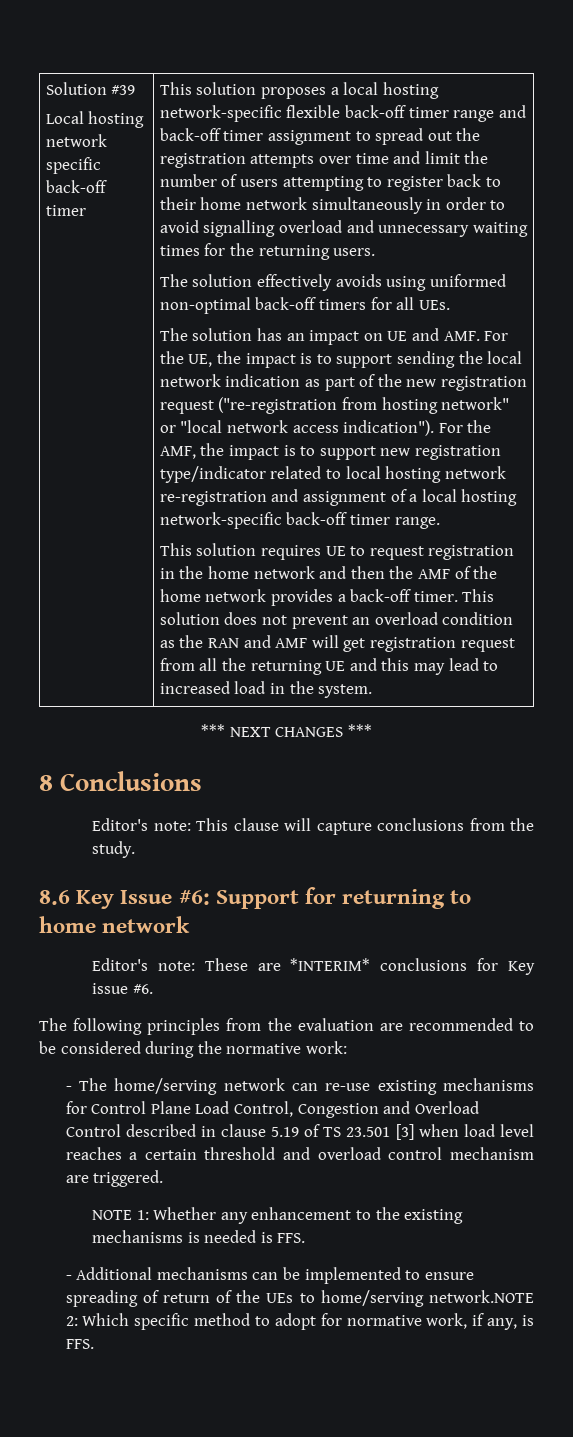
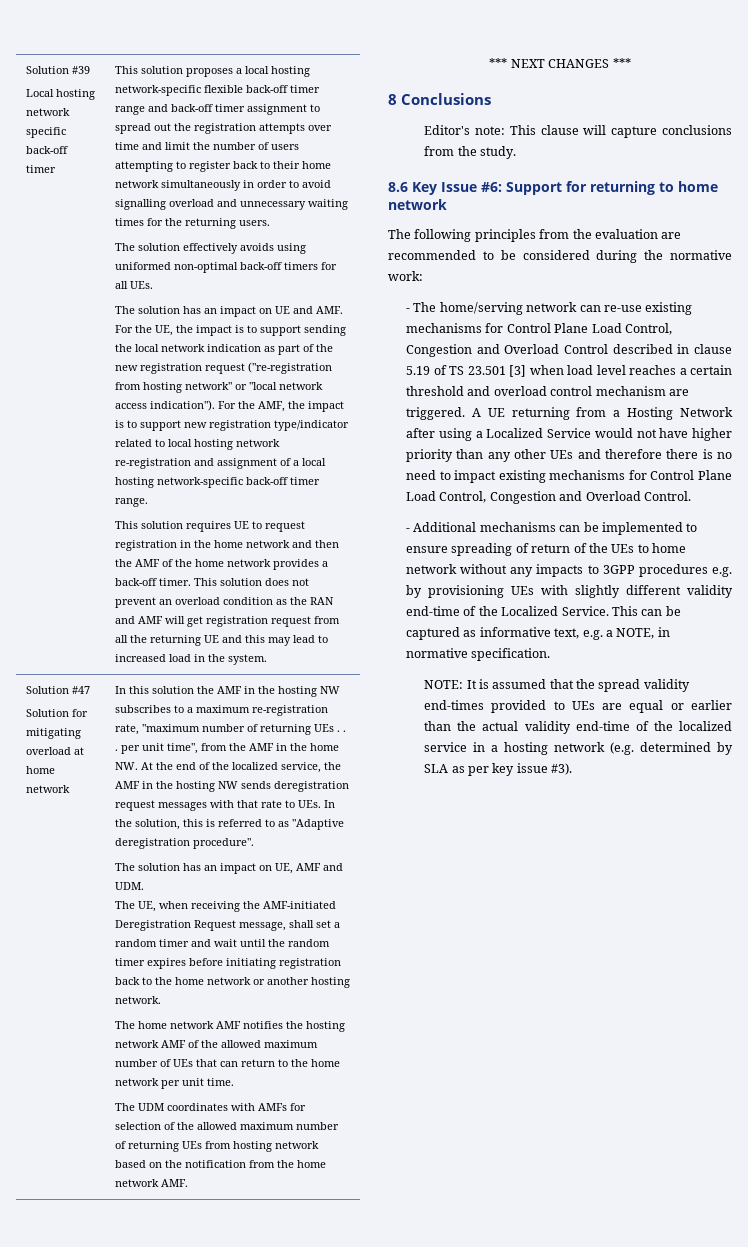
(373, 691) none -> [25,686,90,694] [25,709,88,717] [25,728,81,739] [25,747,84,755] [25,766,55,774] [25,785,70,793] [114,686,340,697] [114,705,328,716] [114,724,346,735] [114,743,339,754] [114,762,341,773] [114,781,349,792] [114,800,335,811] [114,819,344,830] [114,838,254,849] [114,863,343,874] [114,882,144,890] [114,901,336,912] [114,920,340,931] [114,939,330,947] [114,958,341,969] [114,977,350,988] [114,996,161,1004] [114,1021,345,1032] [114,1040,318,1048] [114,1059,340,1067] [114,1078,234,1089] [114,1103,306,1111] [114,1122,339,1130] [114,1141,319,1152] [114,1160,326,1168] [114,1179,188,1187] // Solution #47 // Solution for mitigating overload at home network | In this solution the AMF in the hosting NW subscribes to a maximum re-registration rate, "maximum number of returning UEs . . . per unit time", from the AMF in the home NW. At the end of the localized service, the AMF in the hosting NW sends deregistration request messages with that rate to UEs. In the solution, this is referred to as "Adaptive deregistration procedure". // The solution has an impact on UE, AMF and UDM. // The UE, when receiving the AMF-initiated Deregistration Request message, shall set a random timer and wait until the random timer expires before initiating registration back to the home network or another hosting network. // The home network AMF notifies the hosting network AMF of the allowed maximum number of UEs that can return to the home network per unit time. // The UDM coordinates with AMFs for selection of the allowed maximum number of returning UEs from hosting network based on the notification from the home network AMF.
[92,958,535,975] [92,983,153,994] // Editor's note: These are *INTERIM* conclusions for Key issue #6. -> (447, 204) none
[92,1207,464,1224] [92,1230,306,1243] // NOTE 1: Whether any enhancement to the existing mechanisms is needed is FFS. -> [471,407,733,420] [406,428,732,441] [406,449,732,462] [406,470,732,483] [406,491,691,504] A UE returning from a Hosting Network after using a Localized Service would not have higher priority than any other UEs and therefore there is no need to impact existing mechanisms for Control Plane Load Control, Congestion and Overload Control.
[320,1290,534,1307] [65,1313,535,1330] [65,1339,94,1349] home/serving network.NOTE 2: Which specific method to adopt for normative work, if any, is FFS. -> [652,543,687,553] [406,564,732,577] [406,585,733,598] [406,606,681,616] [406,627,670,640] [406,648,551,661] [424,679,690,692] [424,700,732,713] [424,721,732,734] [424,742,733,755] [424,763,573,776] home network without any impacts to 3GPP procedures e.g. by provisioning UEs with slightly different validity end-time of the Localized Service. This can be captured as informative text, e.g. a NOTE, in normative specification. // NOTE: It is assumed that the spread validity end-times provided to UEs are equal or earlier than the actual validity end-time of the localized service in a hosting network (e.g. determined by SLA as per key issue #3).

